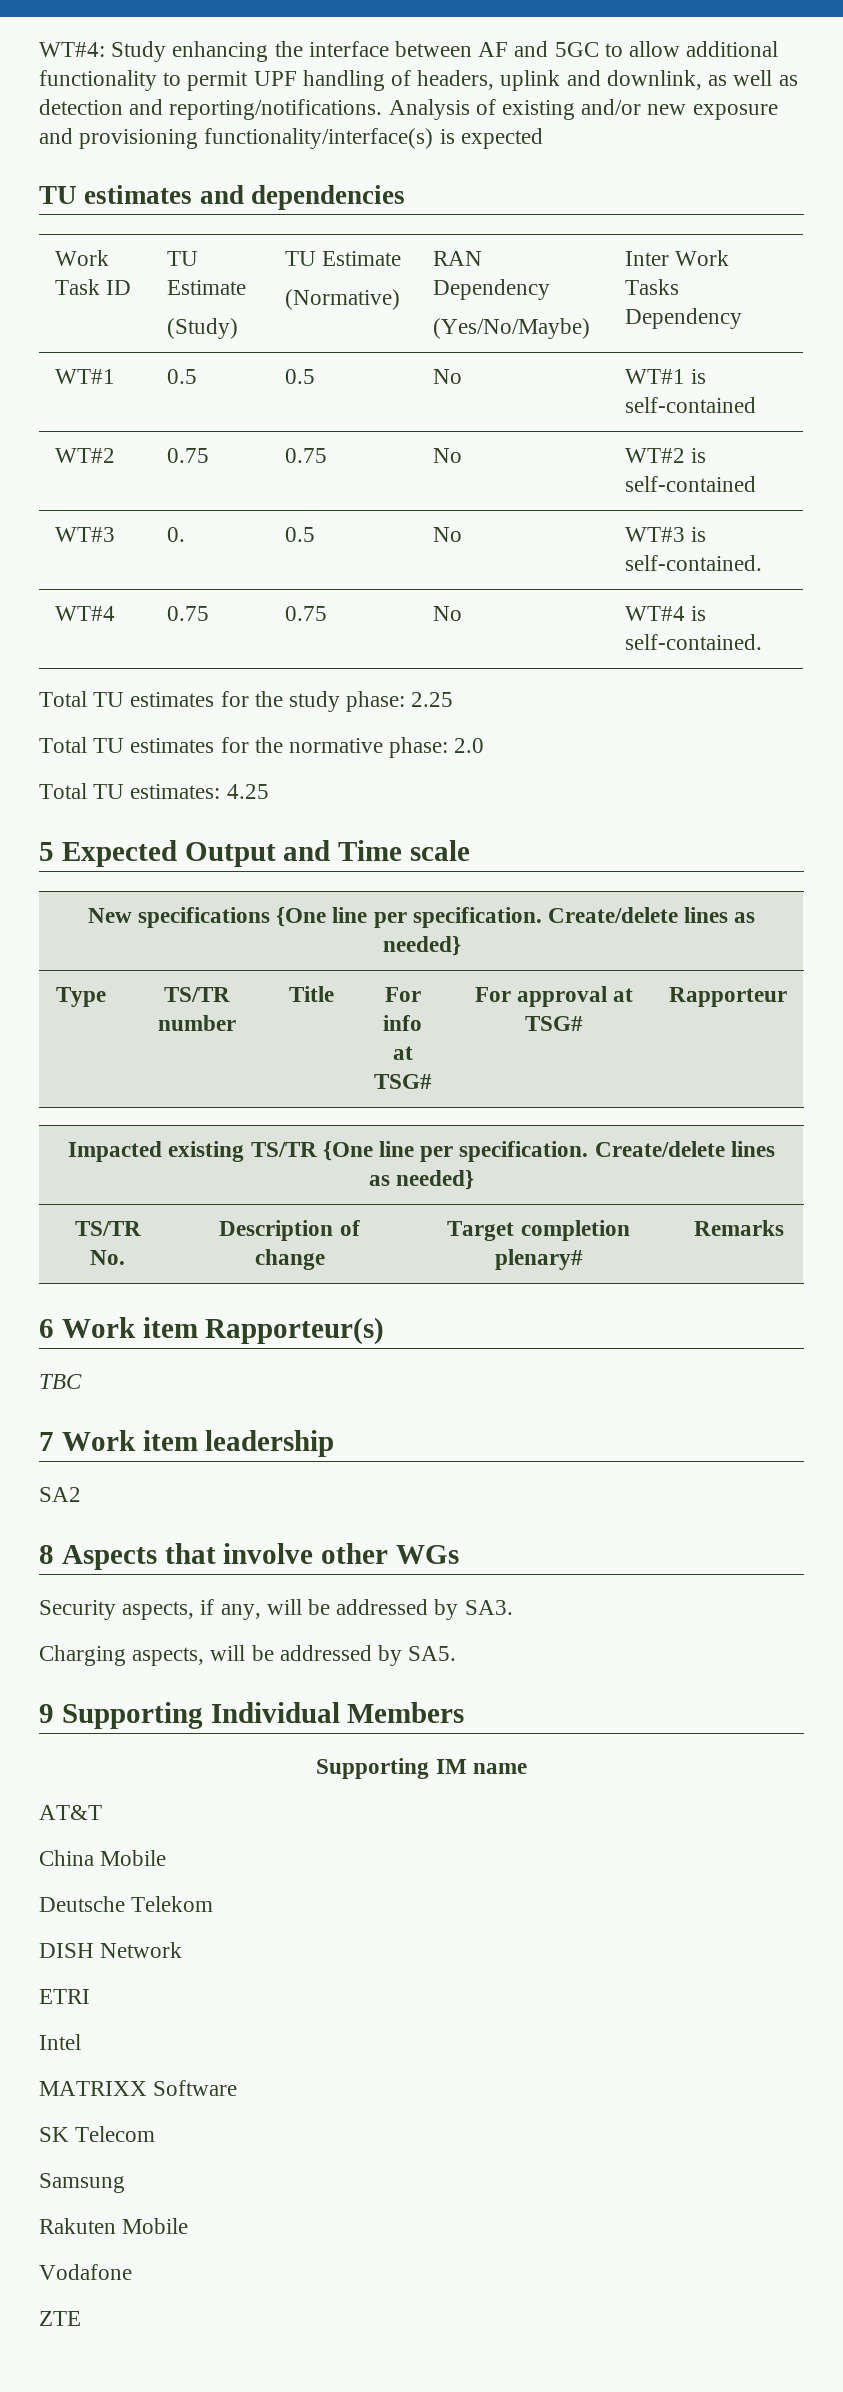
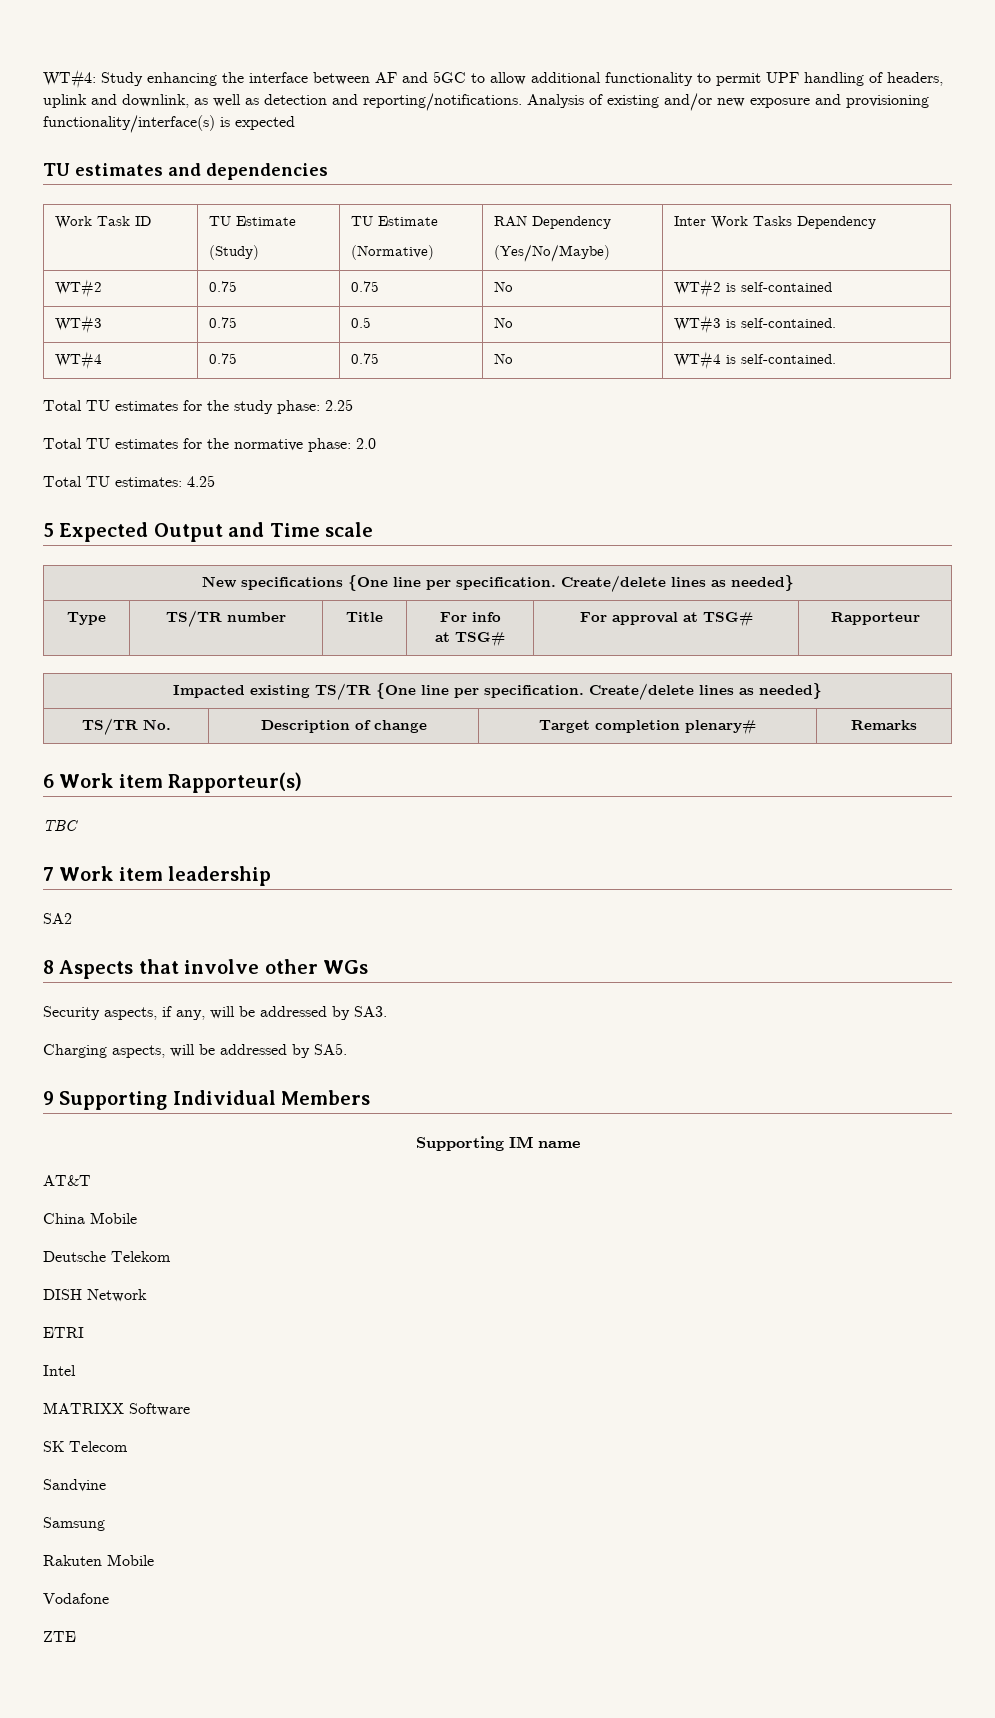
[54,369,115,384] [166,369,197,384] [284,369,315,384] [432,369,462,384] [624,369,707,384] [624,397,756,413] // WT#1 | 0.5 | 0.5 | No | WT#1 is self-contained -> (877, 222) none
[166,527,185,542] 0. -> [209,317,238,328] 0.75
(156, 2134) none -> [43,1479,106,1492] // Sandvine

